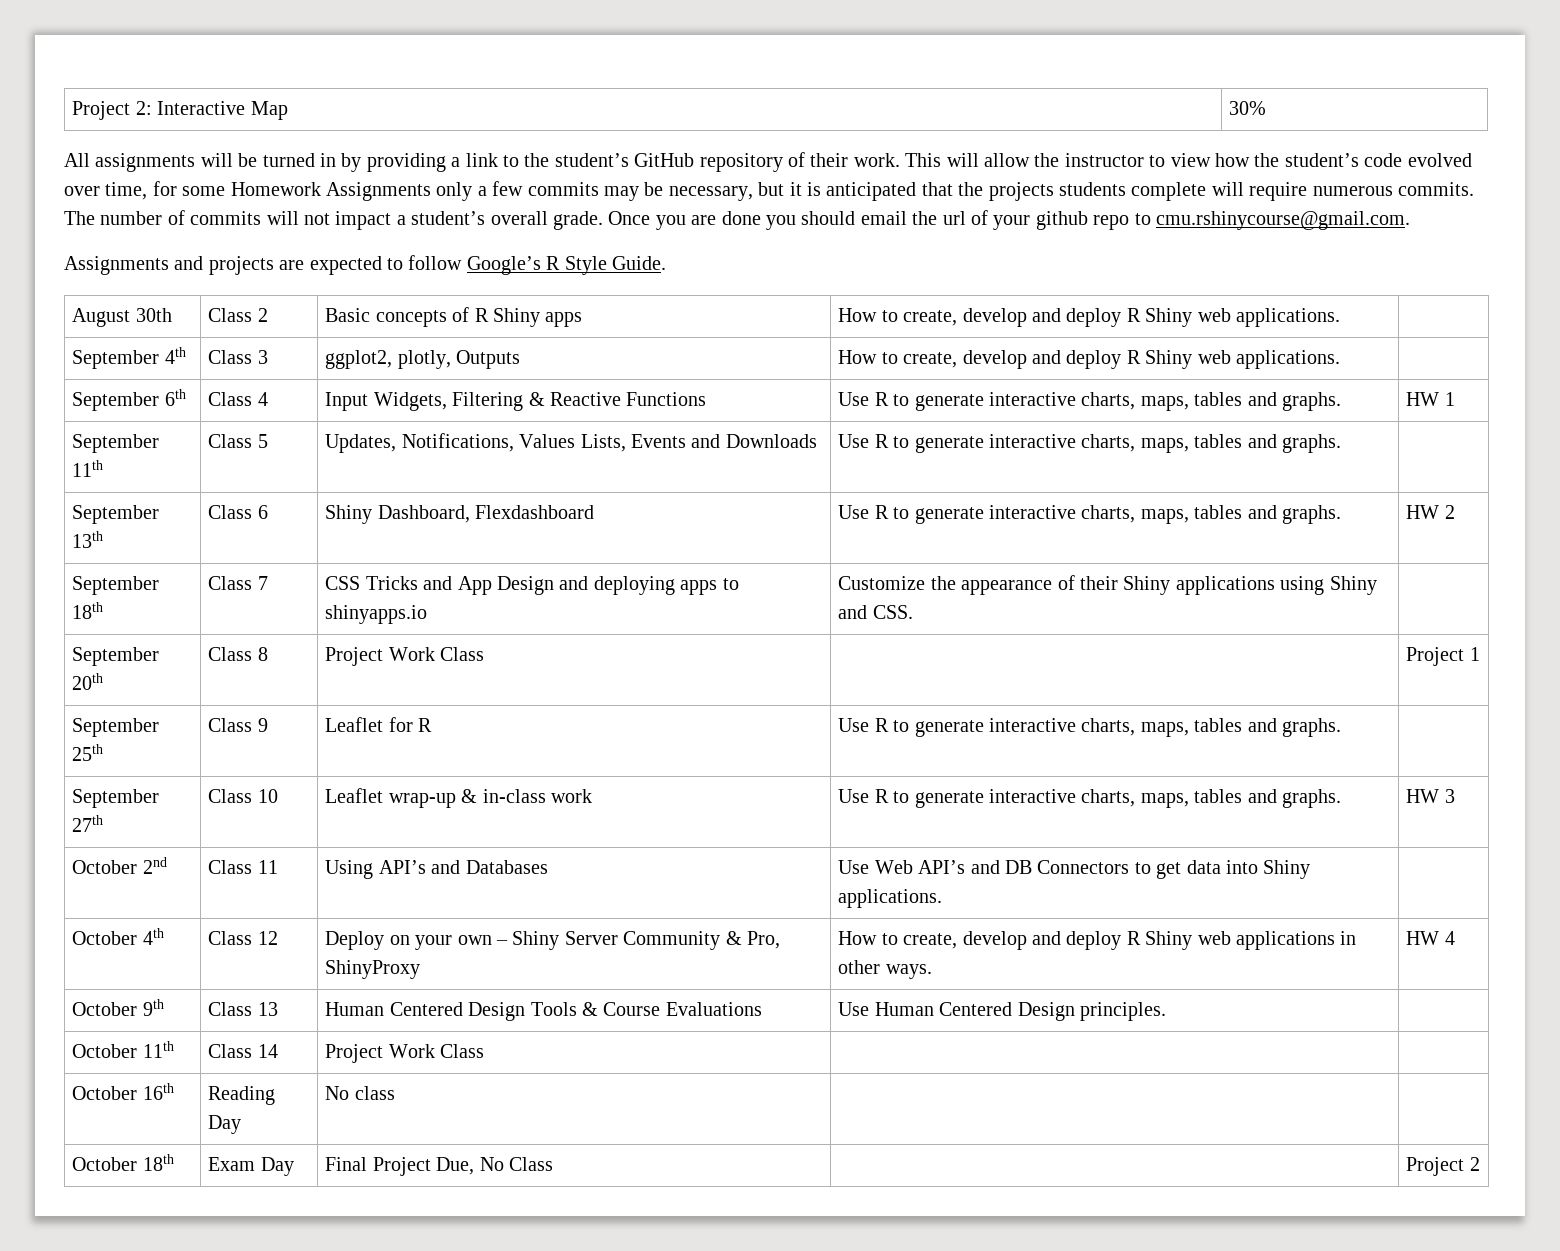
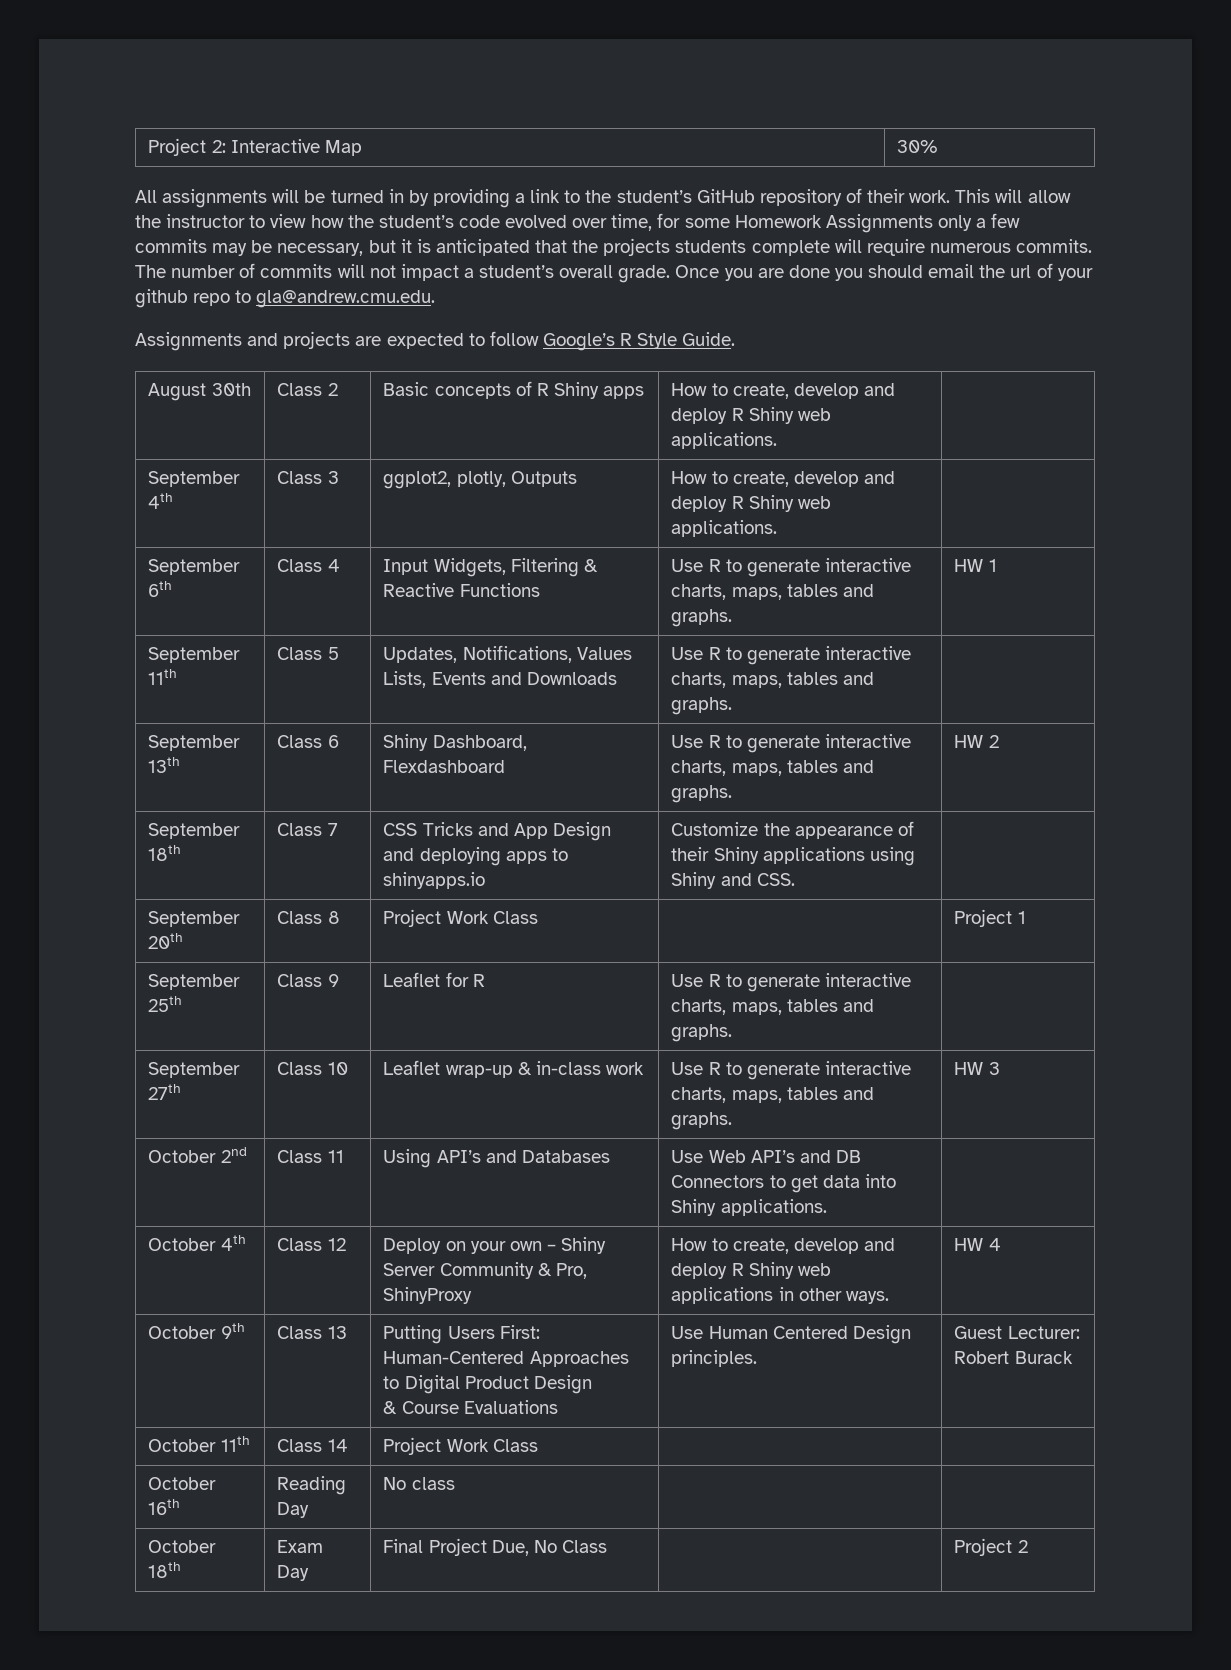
[1155,211,1410,230] cmu.rshinycourse@gmail.com. -> [256,290,436,308] gla@andrew.cmu.edu.
[325,1002,577,1021] Human Centered Design Tools -> [383,1325,540,1344] [383,1351,629,1367] [383,1375,592,1394] Putting Users First: Human-Centered Approaches to Digital Product Design //
(1166, 1011) none -> [954,1326,1080,1339] [954,1351,1073,1364] Guest Lecturer: Robert Burack

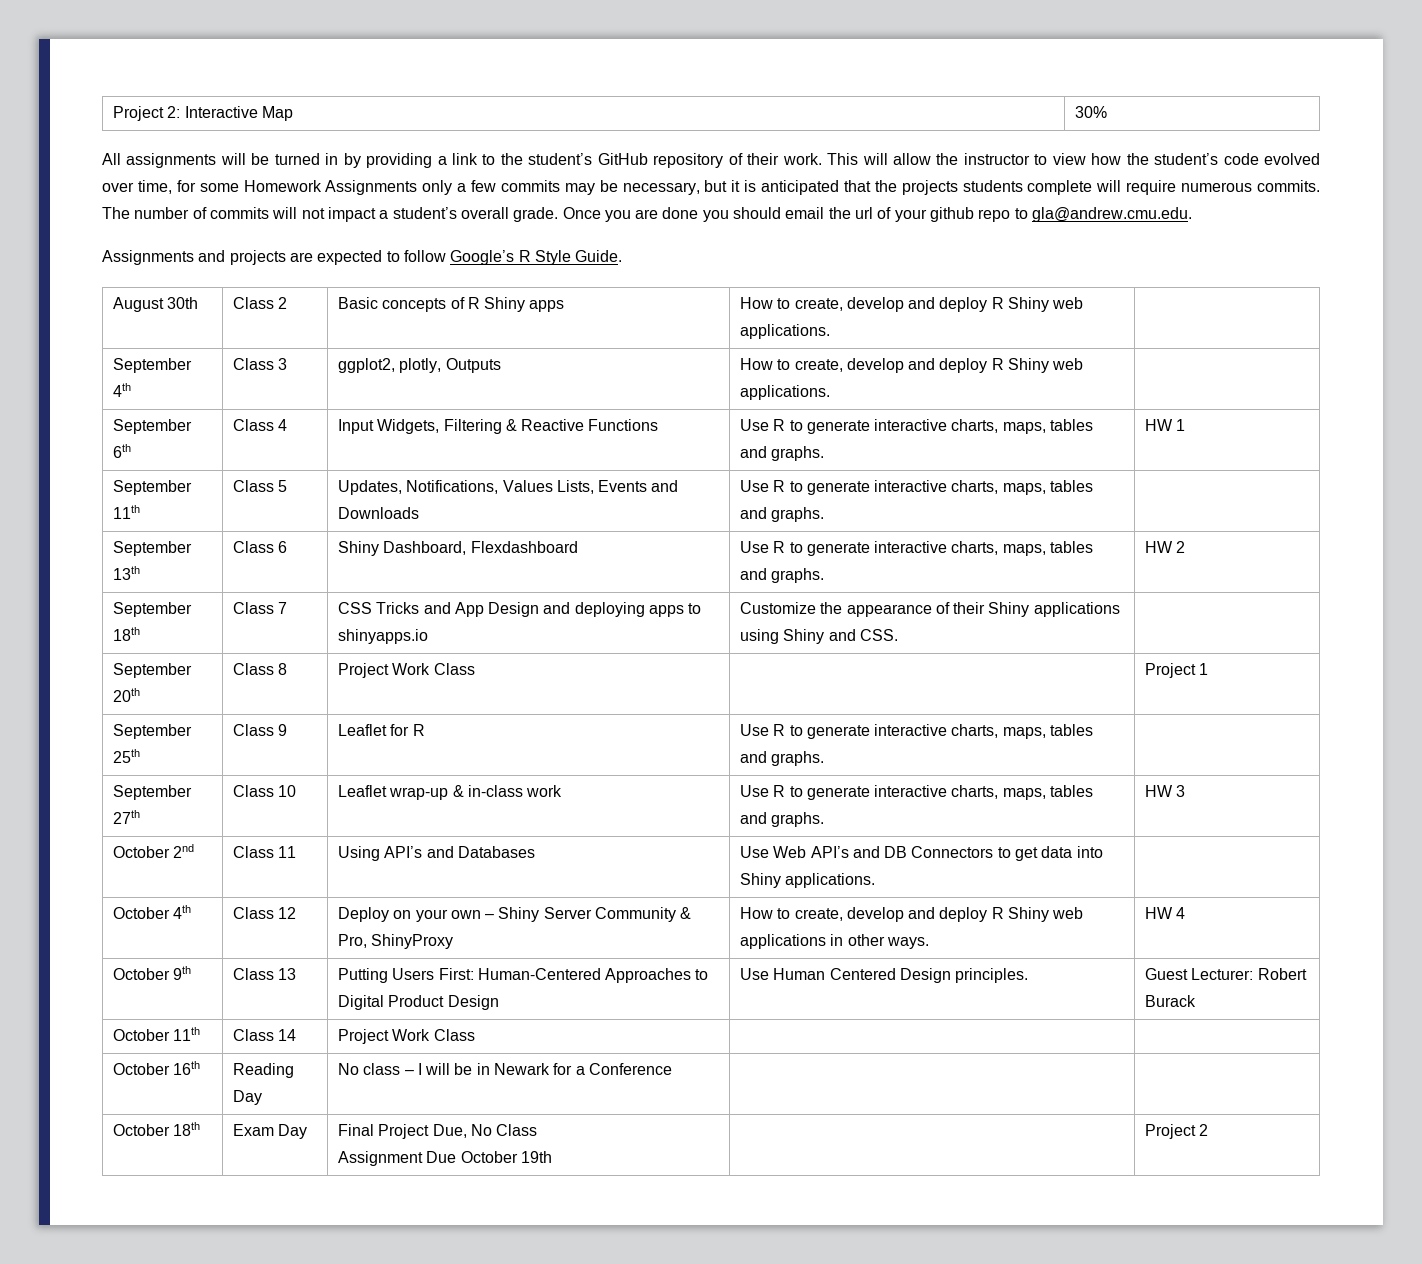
[383,1400,558,1414] // & Course Evaluations -> (499, 1002) none
(455, 1483) none -> [404,1063,673,1075] – I will be in Newark for a Conference
(607, 1546) none -> [337,1151,552,1166] // Assignment Due October 19th

